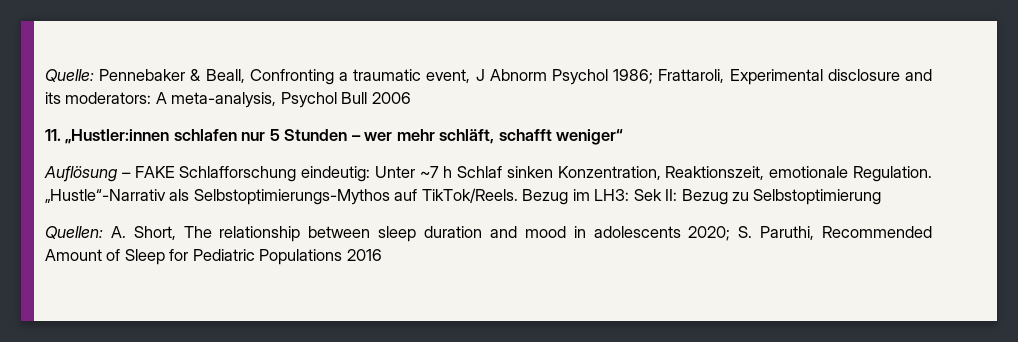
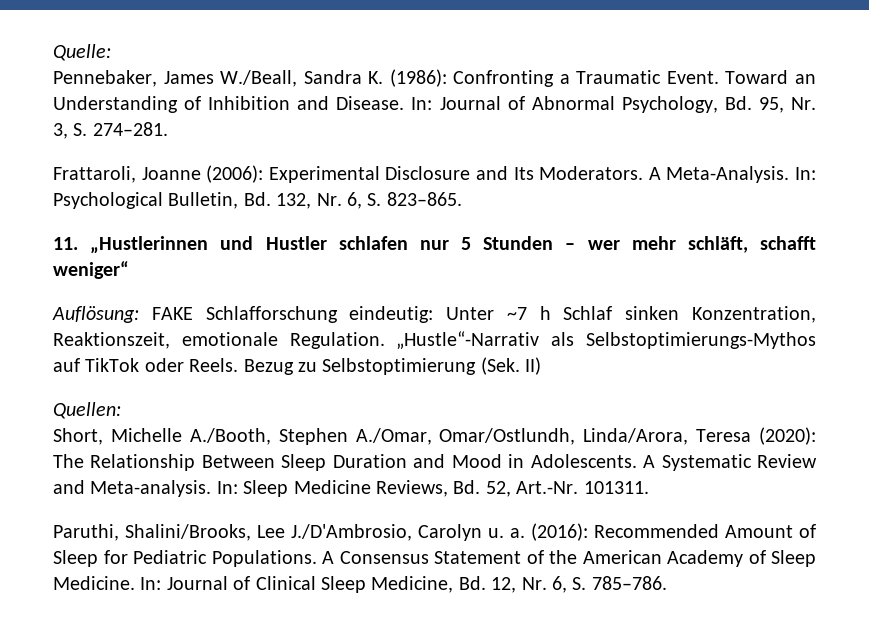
[99,69,933,85] [45,92,411,108] [45,129,170,144] Pennebaker & Beall, Confronting a traumatic event, J Abnorm Psychol 1986; Frattaroli, Experimental disclosure and its moderators: A meta-analysis, Psychol Bull 2006 // 11. „Hustler:innen -> [53,69,816,87] [53,96,816,113] [53,122,168,139] [53,165,817,183] [53,192,462,209] [53,236,327,254] // Pennebaker, James W./Beall, Sandra K. (1986): Confronting a Traumatic Event. Toward an Understanding of Inhibition and Disease. In: Journal of Abnormal Psychology, Bd. 95, Nr. 3, S. 274–281. // Frattaroli, Joanne (2006): Experimental Disclosure and Its Moderators. A Meta-Analysis. In: Psychological Bulletin, Bd. 132, Nr. 6, S. 823–865. // 11. „Hustlerinnen und Hustler
[44,166,131,182] Auflösung – -> [52,306,139,323] Auflösung:
[421,188,678,205] TikTok/Reels. Bezug im LH3: Sek II: -> [85,358,239,372] TikTok oder Reels.
(882, 197) none -> [480,357,542,375] (Sek. II)
[110,226,815,242] A. Short, The relationship between sleep duration and mood in adolescents 2020; S. Paruthi, -> [53,427,816,445] [53,454,817,471] [53,480,649,497] [53,523,588,541] // Short, Michelle A./Booth, Stephen A./Omar, Omar/Ostlundh, Linda/Arora, Teresa (2020): The Relationship Between Sleep Duration and Mood in Adolescents. A Systematic Review and Meta-analysis. In: Sleep Medicine Reviews, Bd. 52, Art.-Nr. 101311. // Paruthi, Shalini/Brooks, Lee J./D'Ambrosio, Carolyn u. a. (2016):
[259,249,382,265] Populations 2016 -> [211,550,816,567] [53,576,667,593] Populations. A Consensus Statement of the American Academy of Sleep Medicine. In: Journal of Clinical Sleep Medicine, Bd. 12, Nr. 6, S. 785–786.

